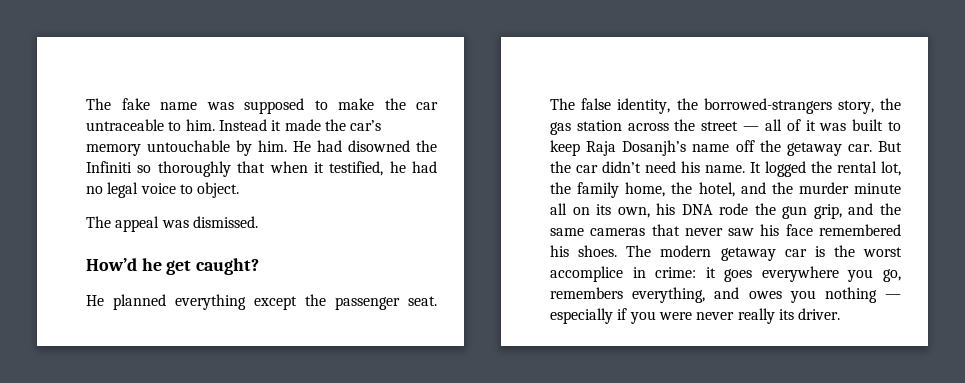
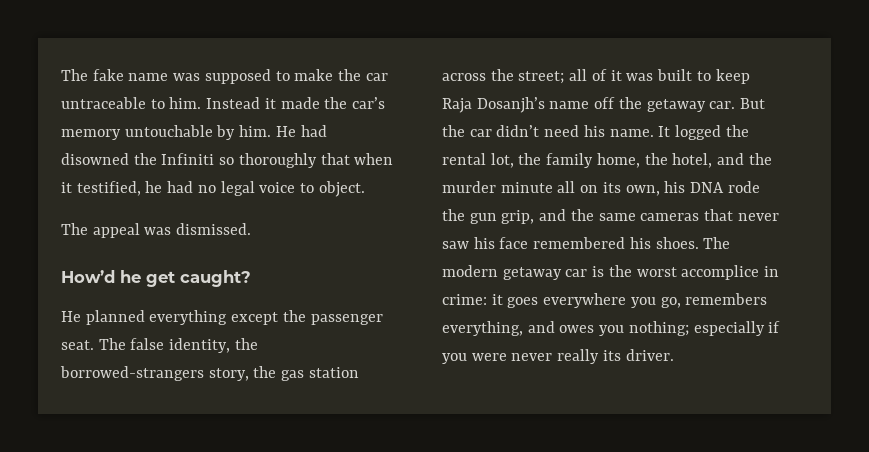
[701,121,760,131] street — -> [518,71,565,84] street;
[824,287,901,303] nothing — -> [628,321,689,336] nothing;

